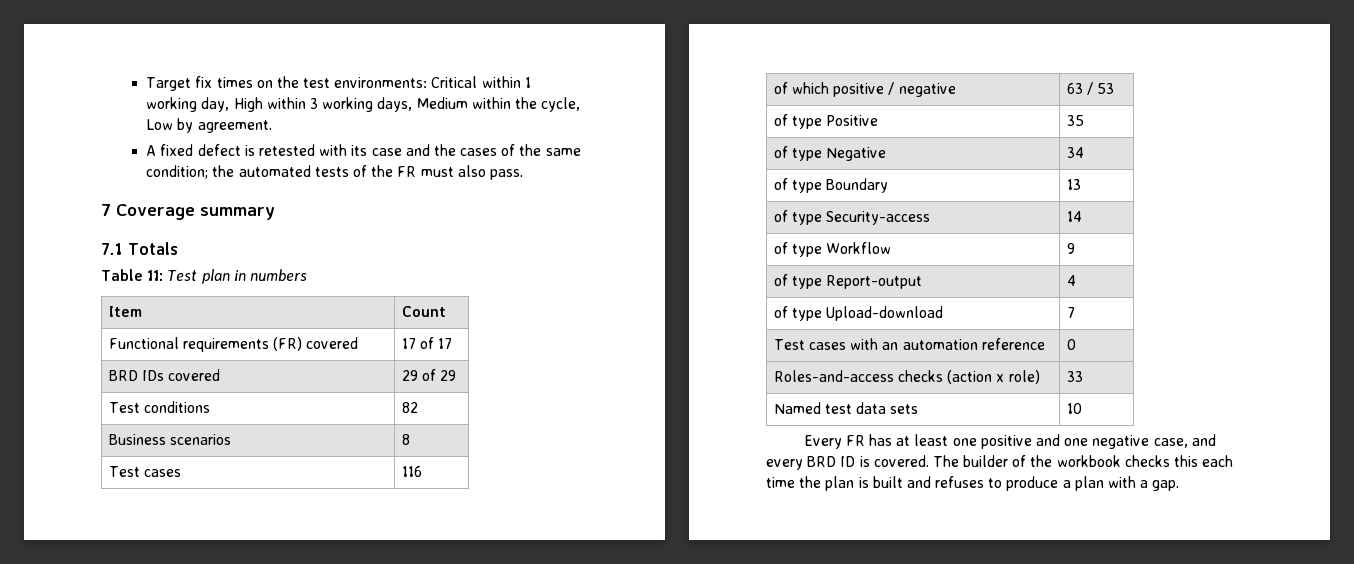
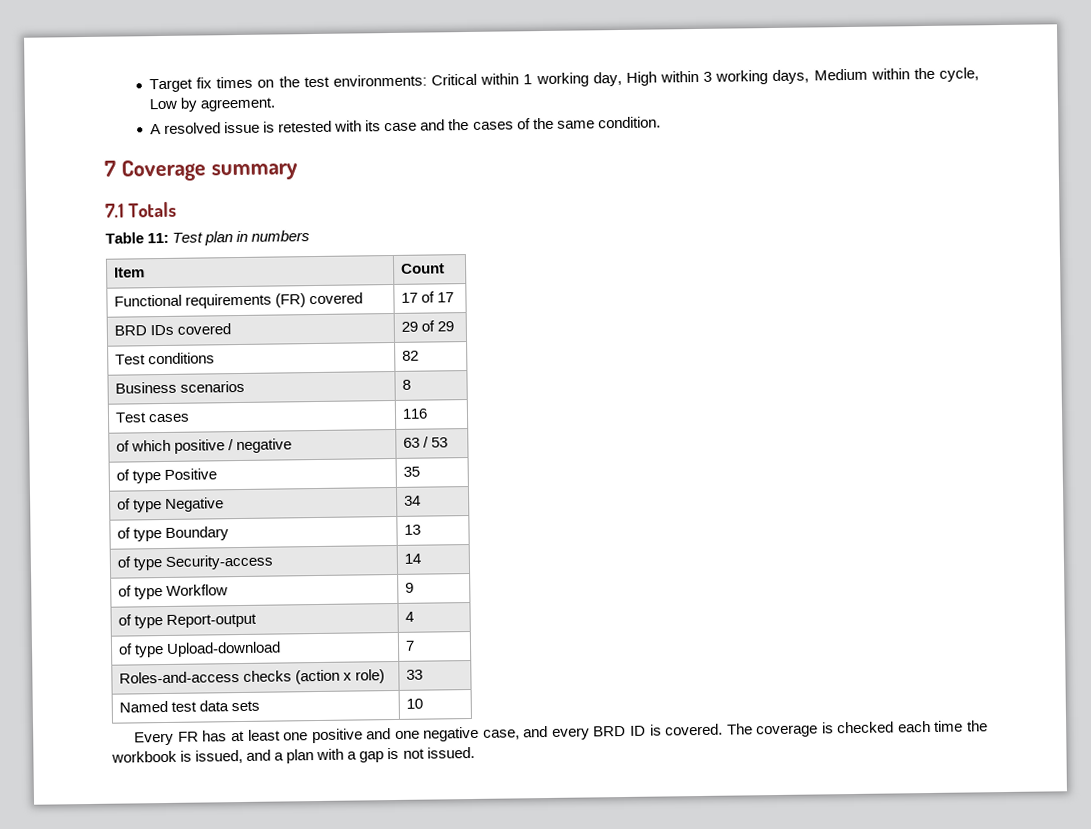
[160,144,241,156] fixed defect -> [164,121,261,134] resolved issue
[146,165,523,180] condition; the automated tests of the FR must also pass. -> [597,116,661,129] condition.
[773,338,1045,350] [1066,339,1076,350] // Test cases with an automation reference | 0 -> (416, 645) none
[963,455,1234,467] [766,476,1180,491] builder of the workbook checks this each time the plan is built and refuses to produce a plan with a gap. -> [756,720,989,738] [111,746,475,764] coverage is checked each time the workbook is issued, and a plan with a gap is not issued.

